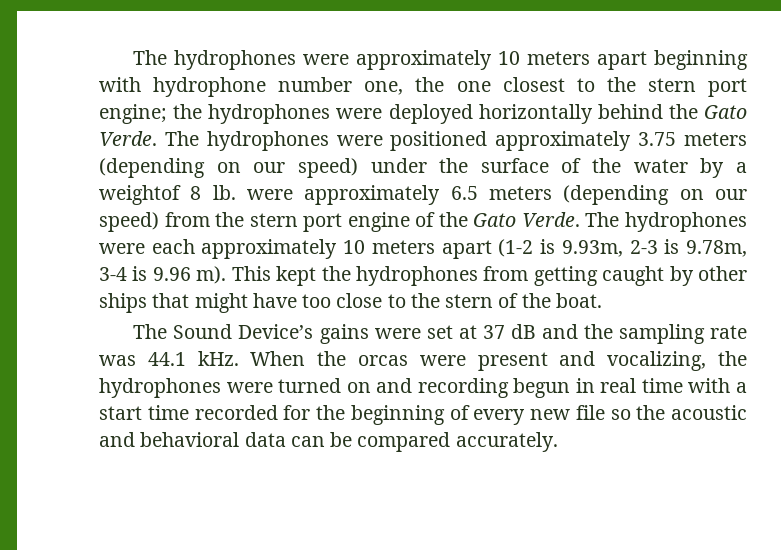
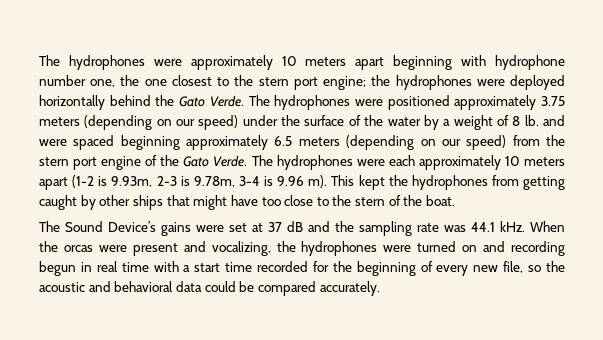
[99,185,293,205] weightof 8 lb. were -> [453,115,566,130] [39,135,180,150] weight of 8 lb. and were spaced beginning
[575,405,605,420] file -> [503,261,524,273] file,
[290,436,325,447] can -> [204,281,236,292] could

